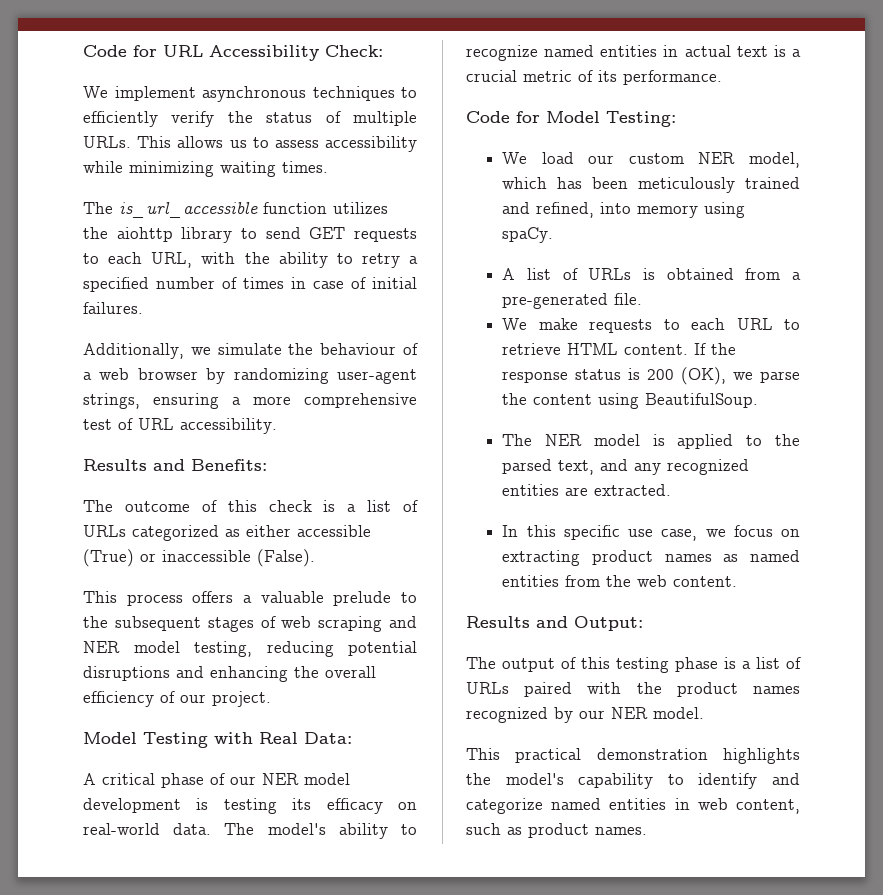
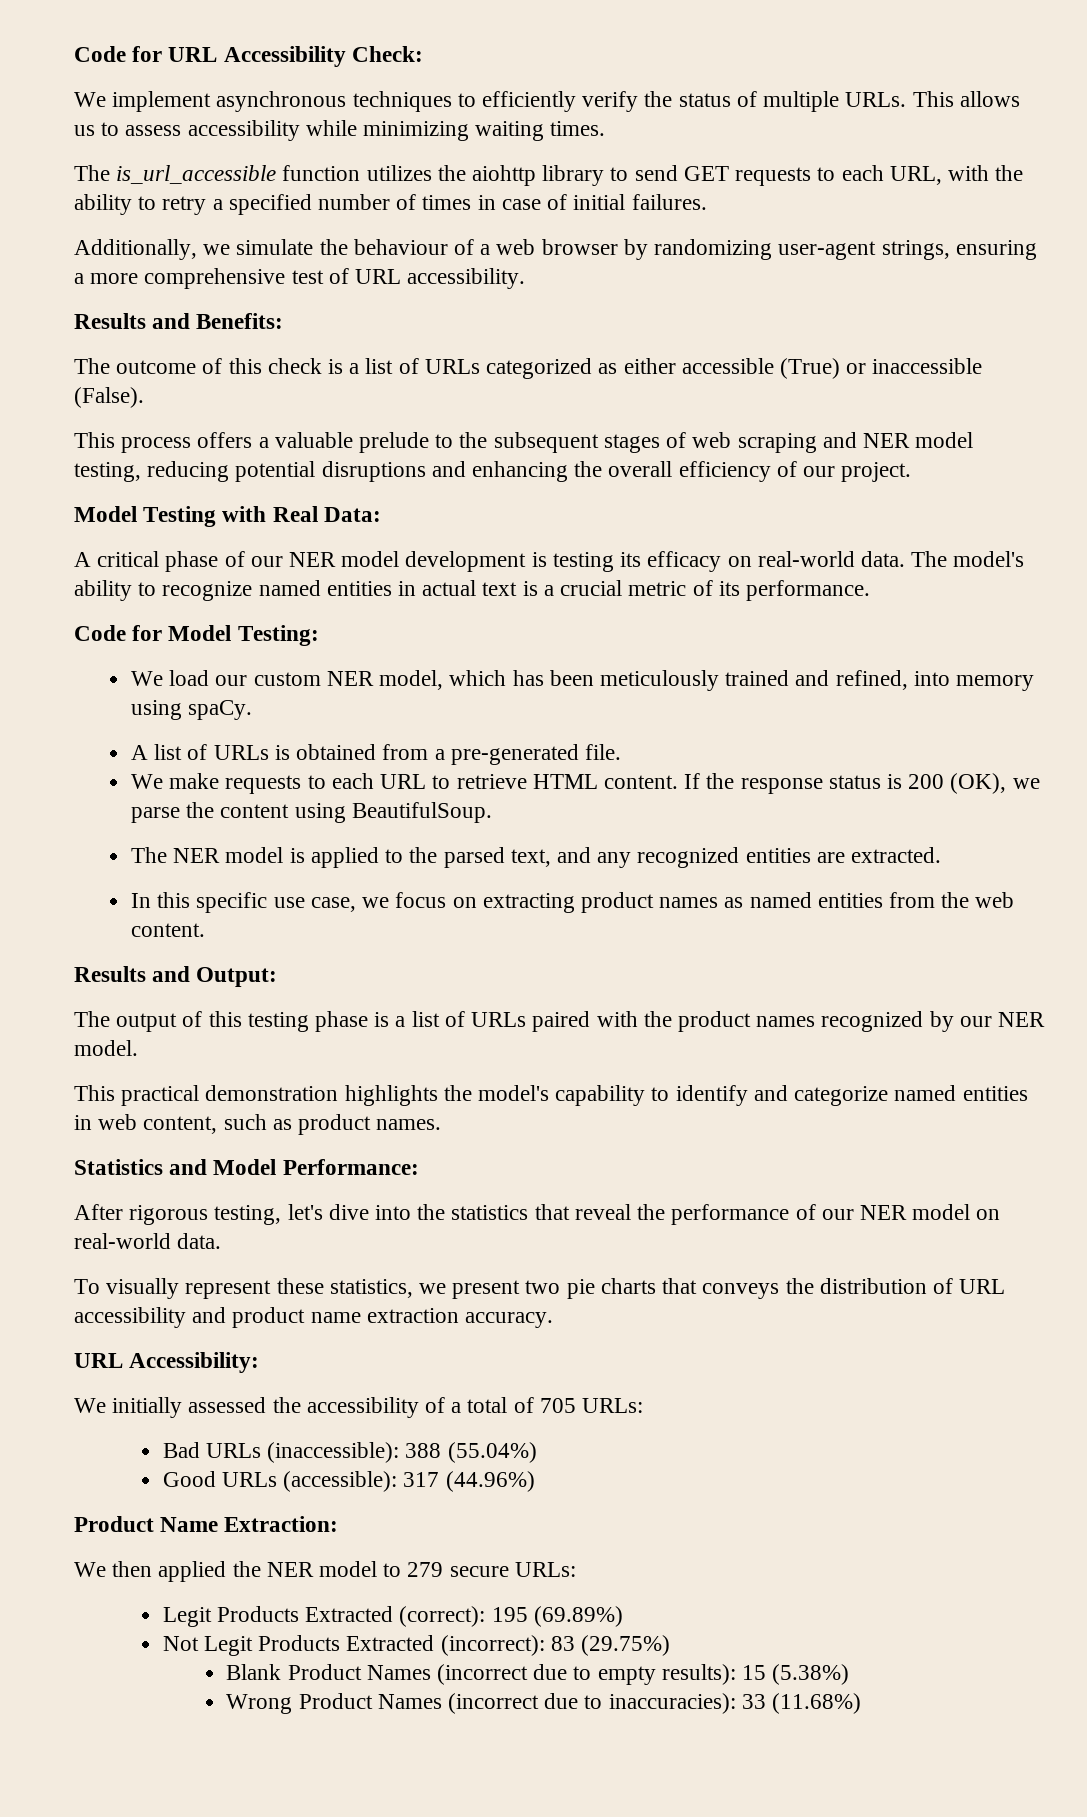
(647, 831) none -> [74,1159,419,1175] [74,1204,1001,1225] [74,1233,222,1249] [74,1278,1006,1299] [74,1307,554,1328] [74,1352,260,1373] [74,1397,644,1418] [162,1442,537,1463] [162,1471,535,1492] [74,1516,339,1532] [74,1561,576,1582] [162,1606,623,1627] [162,1635,671,1656] [226,1664,850,1685] [226,1693,862,1714] // Statistics and Model Performance: // After rigorous testing, let's dive into the statistics that reveal the performance of our NER model on real-world data. // To visually represent these statistics, we present two pie charts that conveys the distribution of URL accessibility and product name extraction accuracy. // URL Accessibility: // We initially assessed the accessibility of a total of 705 URLs: // Bad URLs (inaccessible): 388 (55.04%) // Good URLs (accessible): 317 (44.96%) // Product Name Extraction: // We then applied the NER model to 279 secure URLs: // Legit Products Extracted (correct): 195 (69.89%) // Not Legit Products Extracted (incorrect): 83 (29.75%) // Blank Product Names (incorrect due to empty results): 15 (5.38%) // Wrong Product Names (incorrect due to inaccuracies): 33 (11.68%)

